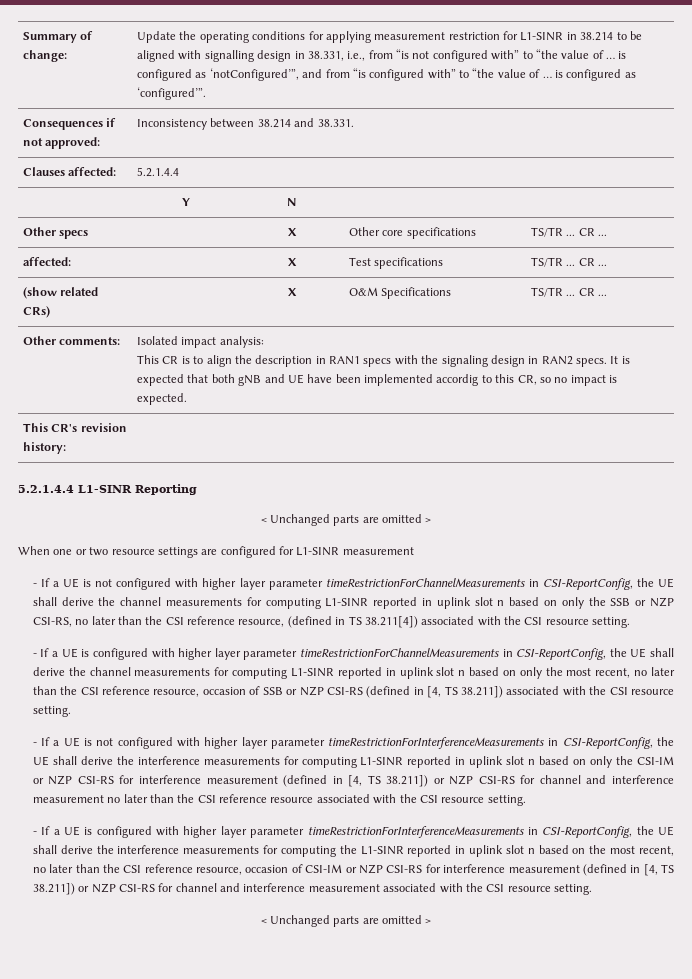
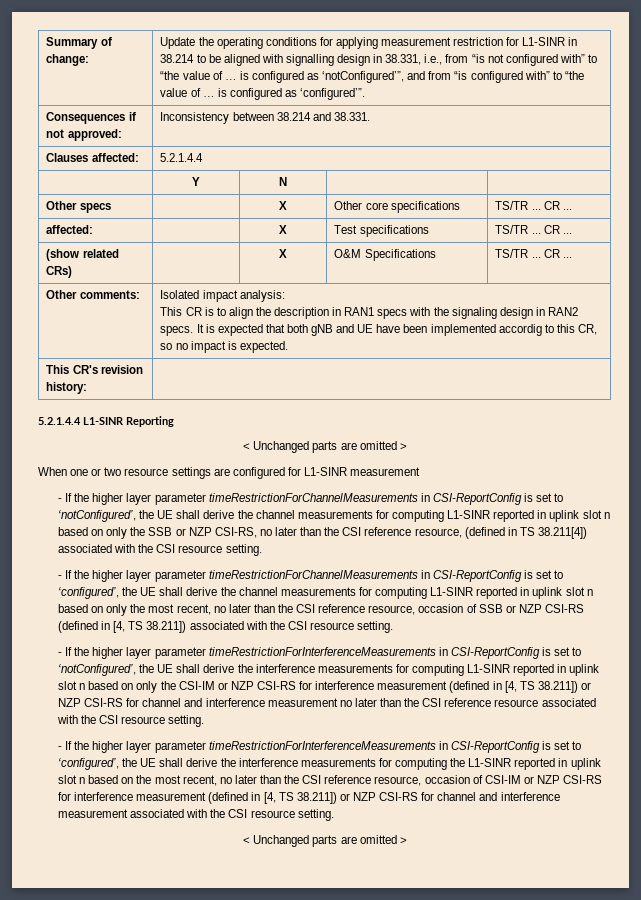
[53,578,633,590] a UE is not configured with higher layer parameter timeRestrictionForChannelMeasurements in CSI-ReportConfig, -> [74,493,564,505] [58,510,137,522] the higher layer parameter timeRestrictionForChannelMeasurements in CSI-ReportConfig is set to ‘notConfigured’,
[52,648,607,660] a UE is configured with higher layer parameter timeRestrictionForChannelMeasurements in CSI-ReportConfig, -> [74,570,564,582] [58,587,120,599] the higher layer parameter timeRestrictionForChannelMeasurements in CSI-ReportConfig is set to ‘configured’,
[53,737,653,749] a UE is not configured with higher layer parameter timeRestrictionForInterferenceMeasurements in CSI-ReportConfig, -> [74,647,582,659] [58,664,137,676] the higher layer parameter timeRestrictionForInterferenceMeasurements in CSI-ReportConfig is set to ‘notConfigured’,
[53,826,633,838] a UE is configured with higher layer parameter timeRestrictionForInterferenceMeasurements in CSI-ReportConfig, -> [74,741,582,753] [58,758,120,770] the higher layer parameter timeRestrictionForInterferenceMeasurements in CSI-ReportConfig is set to ‘configured’,

